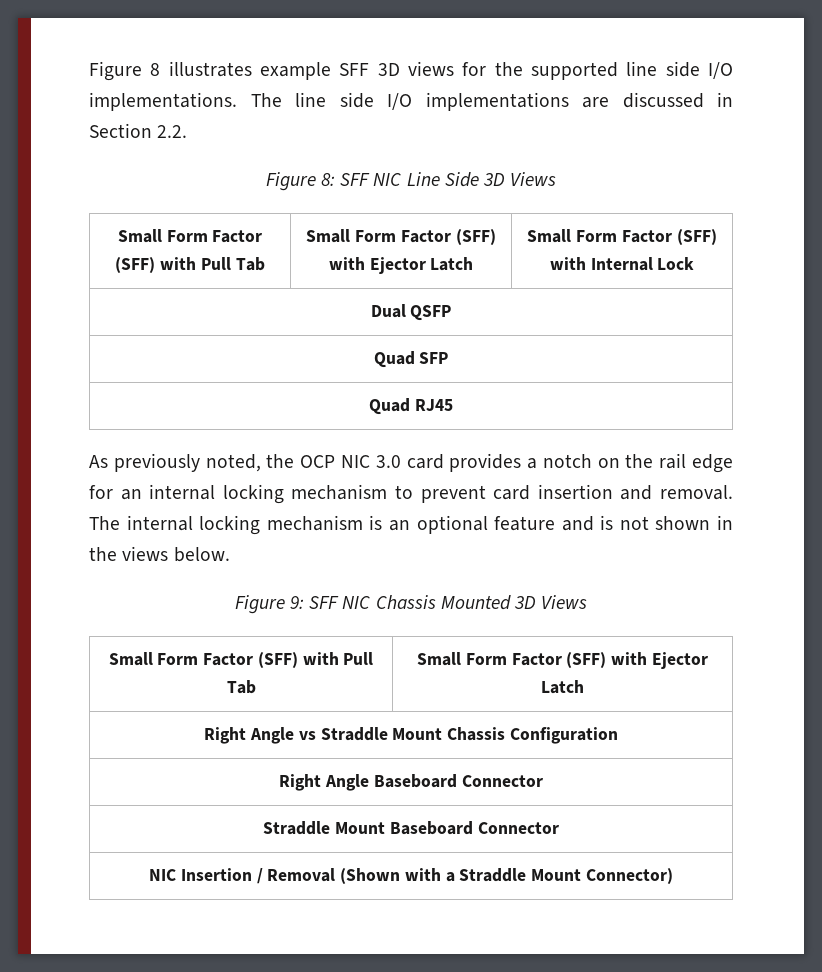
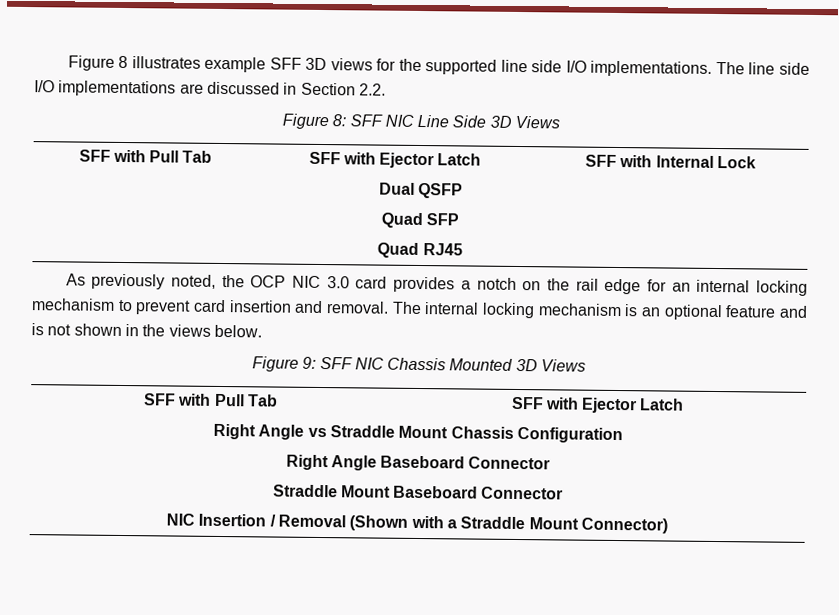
[117,229,263,243] [115,257,265,273] [306,229,496,245] Small Form Factor (SFF) with Pull Tab | Small Form Factor (SFF) -> [78,149,213,163] [308,151,341,165] SFF with Pull Tab | SFF
[527,229,717,245] Small Form Factor (SFF) -> [585,154,618,167] SFF
[108,652,374,668] [226,680,256,694] [417,652,607,668] Small Form Factor (SFF) with Pull Tab | Small Form Factor (SFF) -> [143,393,278,407] [510,396,544,410] SFF with Pull Tab | SFF

